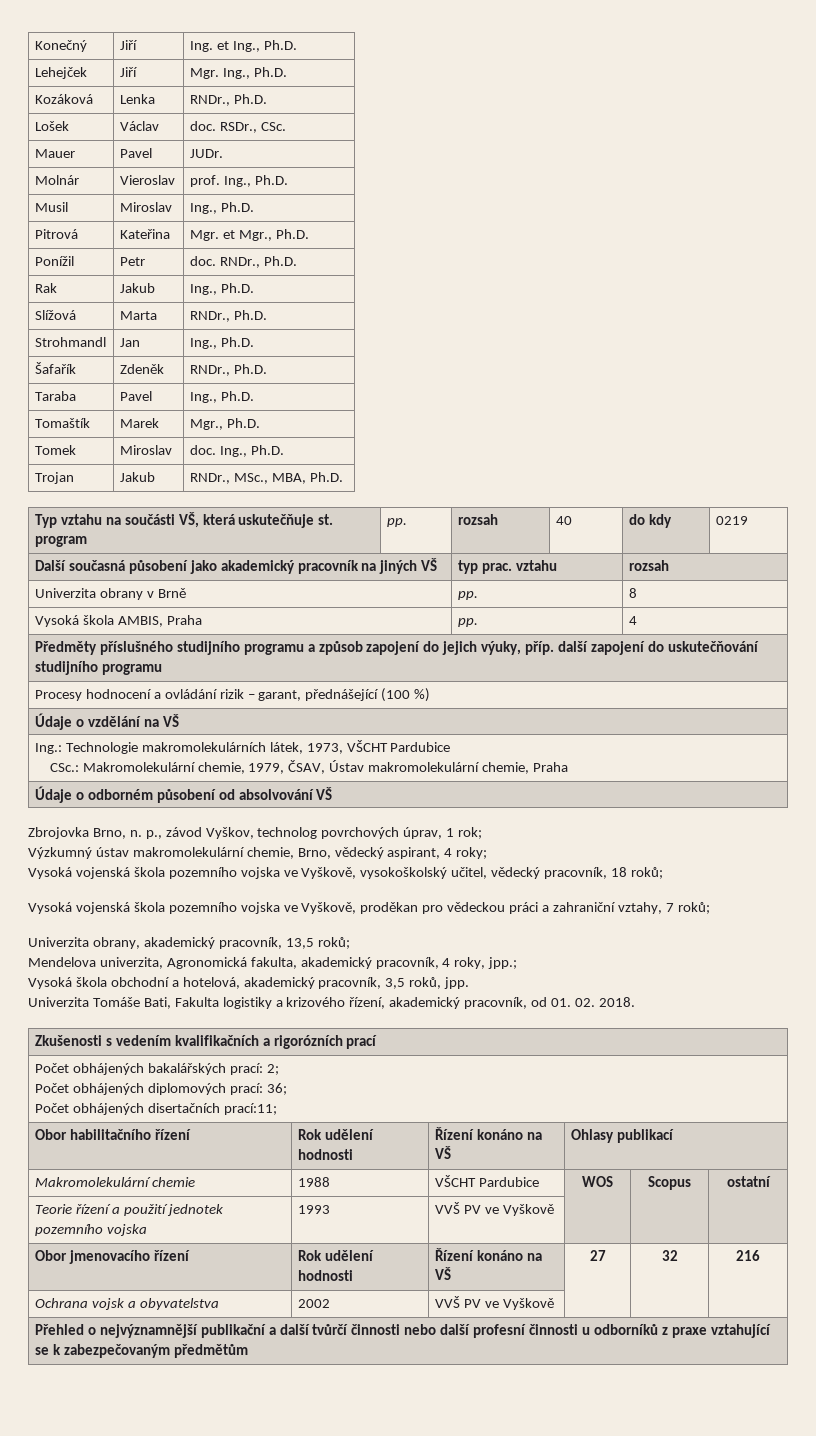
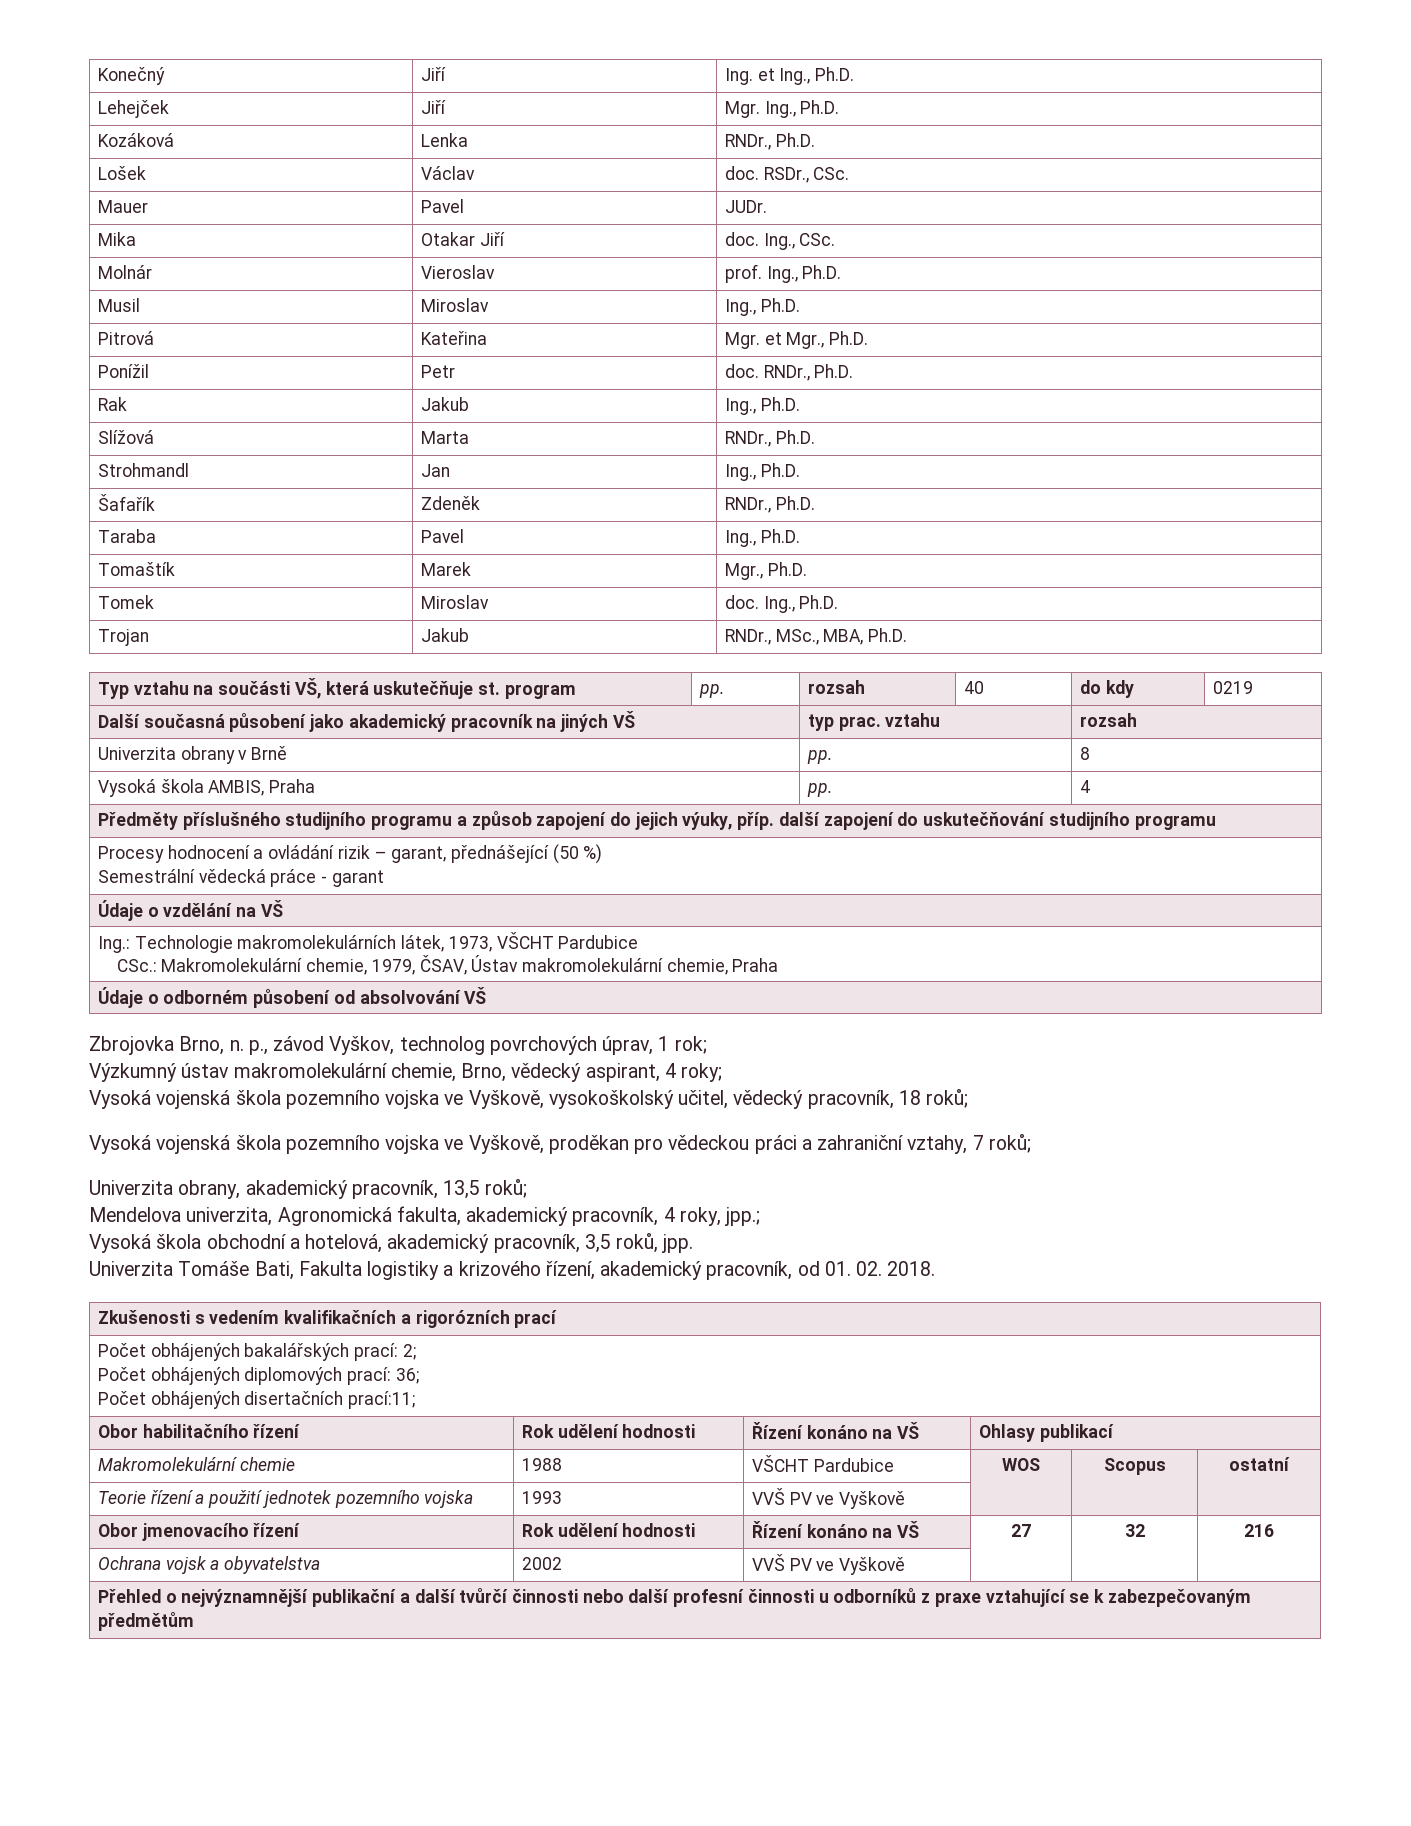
(223, 153) none -> [97,232,136,246] [420,232,505,246] [724,232,836,250] // Mika | Otakar Jiří | doc. Ing., CSc.
[381,688,411,702] (100 -> [552,844,579,864] (50
(431, 695) none -> [97,869,384,887] // Semestrální vědecká práce - garant

